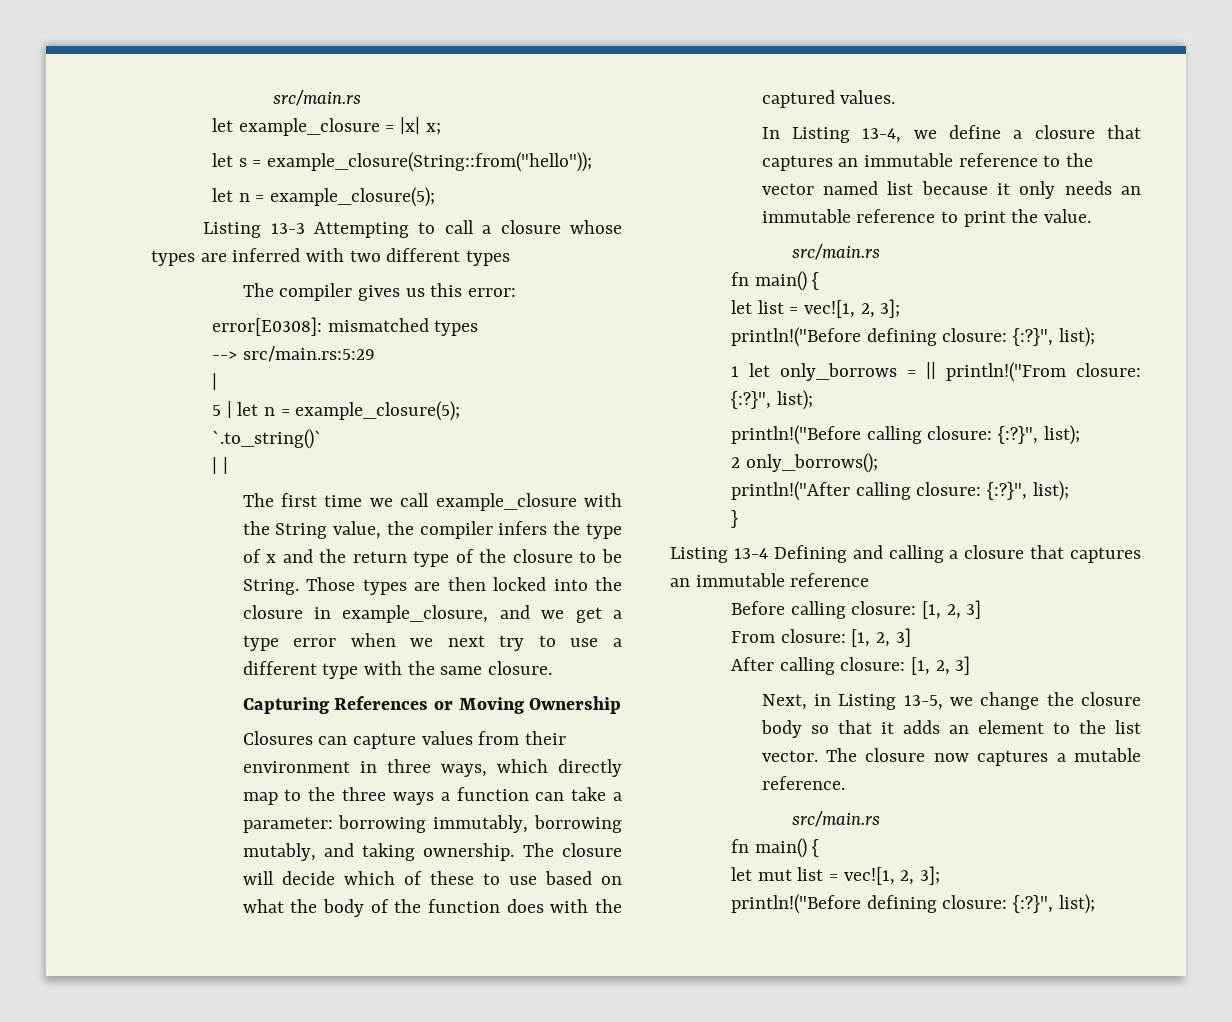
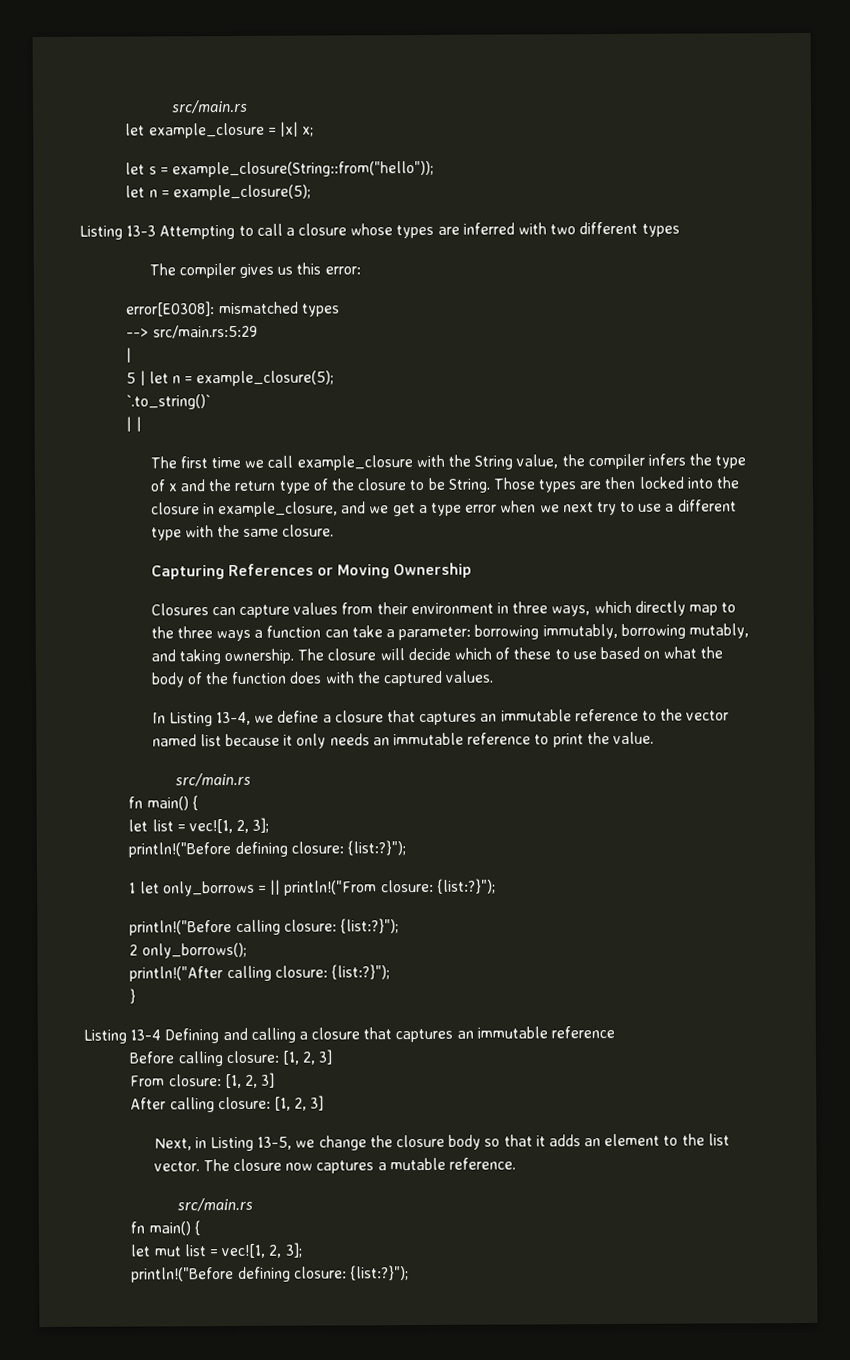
[1013,327,1095,347] {:?}", list); -> [347,840,407,856] {list:?}");
[731,390,813,410] {:?}", list); -> [436,878,496,894] {list:?}");
[998,425,1080,445] {:?}", list); -> [340,918,400,934] {list:?}");
[987,481,1069,501] {:?}", list); -> [331,964,391,980] {list:?}");
[1013,894,1095,914] {:?}", list); -> [350,1265,410,1281] {list:?}");

